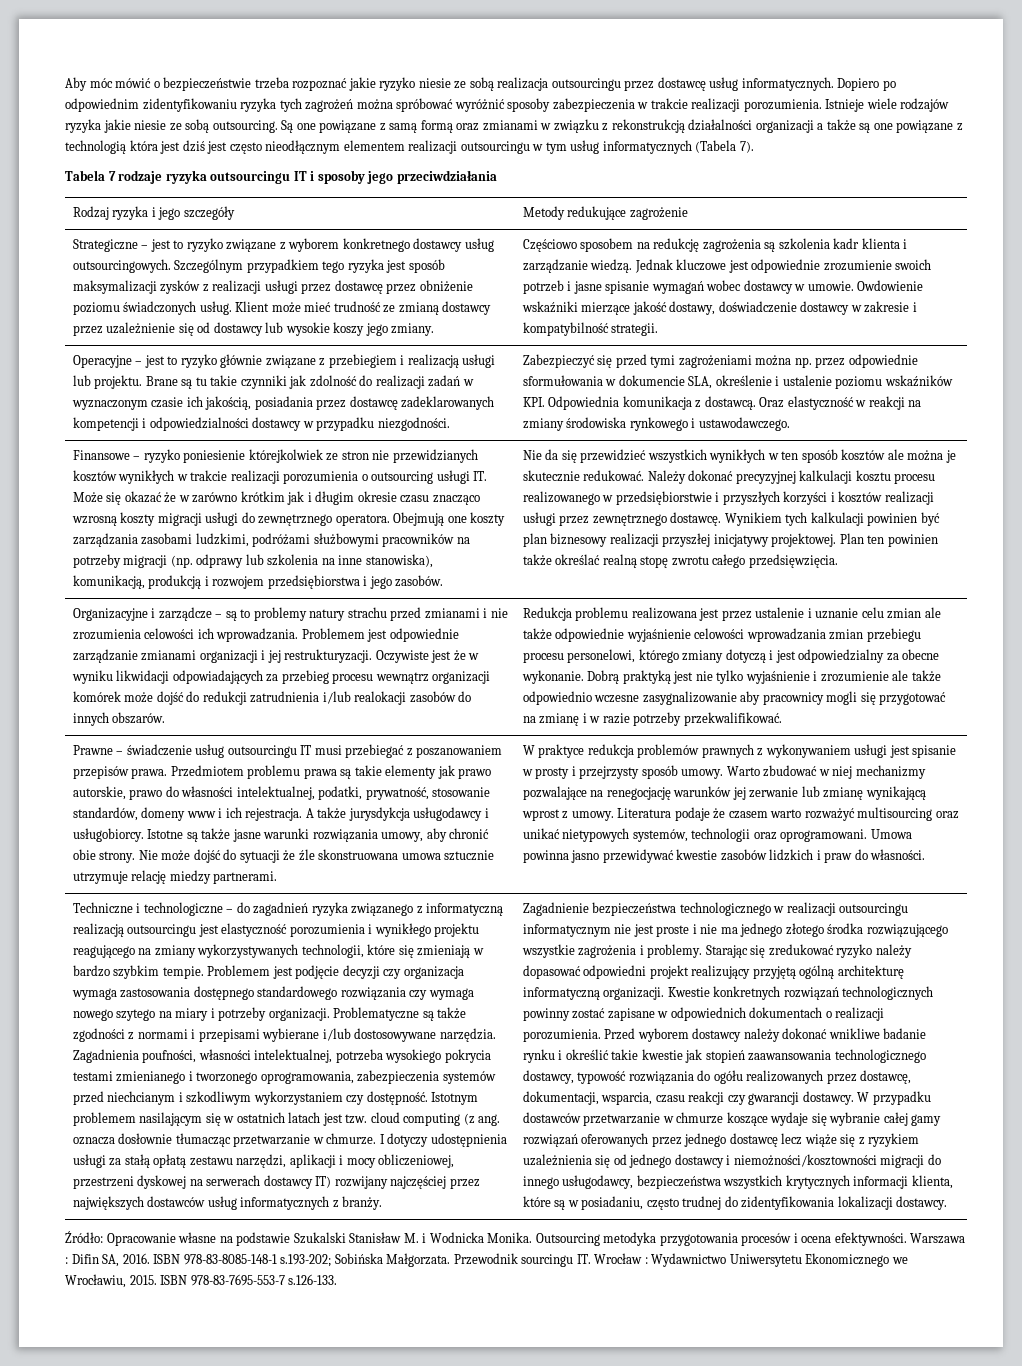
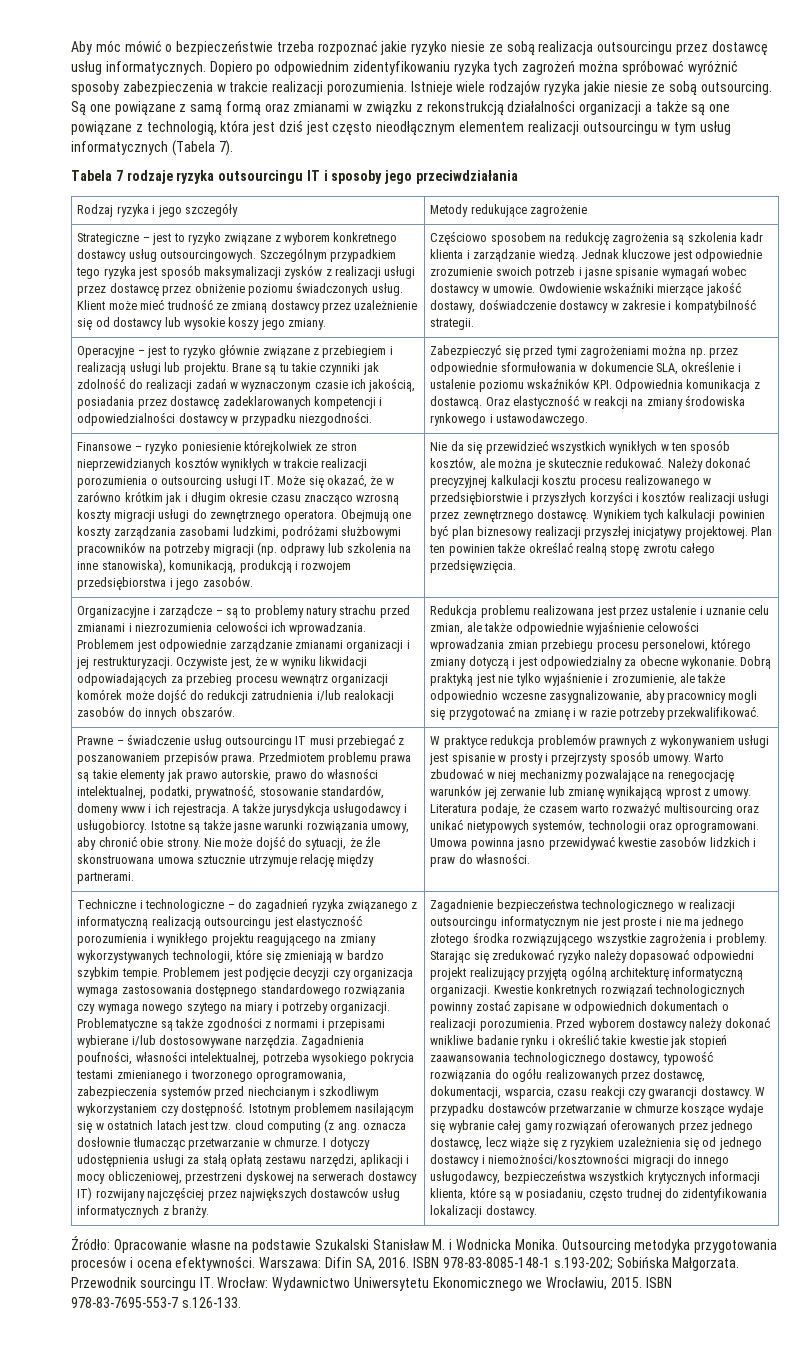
[65,140,126,154] technologią -> [146,121,217,136] technologią,
[372,449,478,463] nie przewidzianych -> [77,458,172,471] nieprzewidzianych
[124,491,162,503] okazać -> [326,474,367,488] okazać,
[841,449,886,461] kosztów -> [430,457,477,471] kosztów,
[490,608,508,618] [72,629,141,640] nie zrozumienia -> [135,623,213,632] niezrozumienia
[431,650,452,663] jest -> [229,657,252,669] jest,
[887,608,922,619] zmian -> [430,623,464,635] zmian,
[820,671,889,682] zrozumienie -> [611,674,677,686] zrozumienie,
[642,691,737,705] zasygnalizowanie -> [549,690,643,703] zasygnalizowanie,
[239,850,280,863] sytuacji -> [305,838,347,850] sytuacji,
[169,870,211,884] miedzy -> [337,854,375,867] między
[674,807,710,821] podaje -> [480,803,520,816] podaje,
[729,1133,778,1147] dostawcę -> [430,1137,483,1150] dostawcę,
[910,1233,966,1244] [65,1257,68,1264] Warszawa : -> [259,1257,322,1268] Warszawa:
[594,1253,648,1264] Wrocław : -> [217,1277,269,1288] Wrocław:

